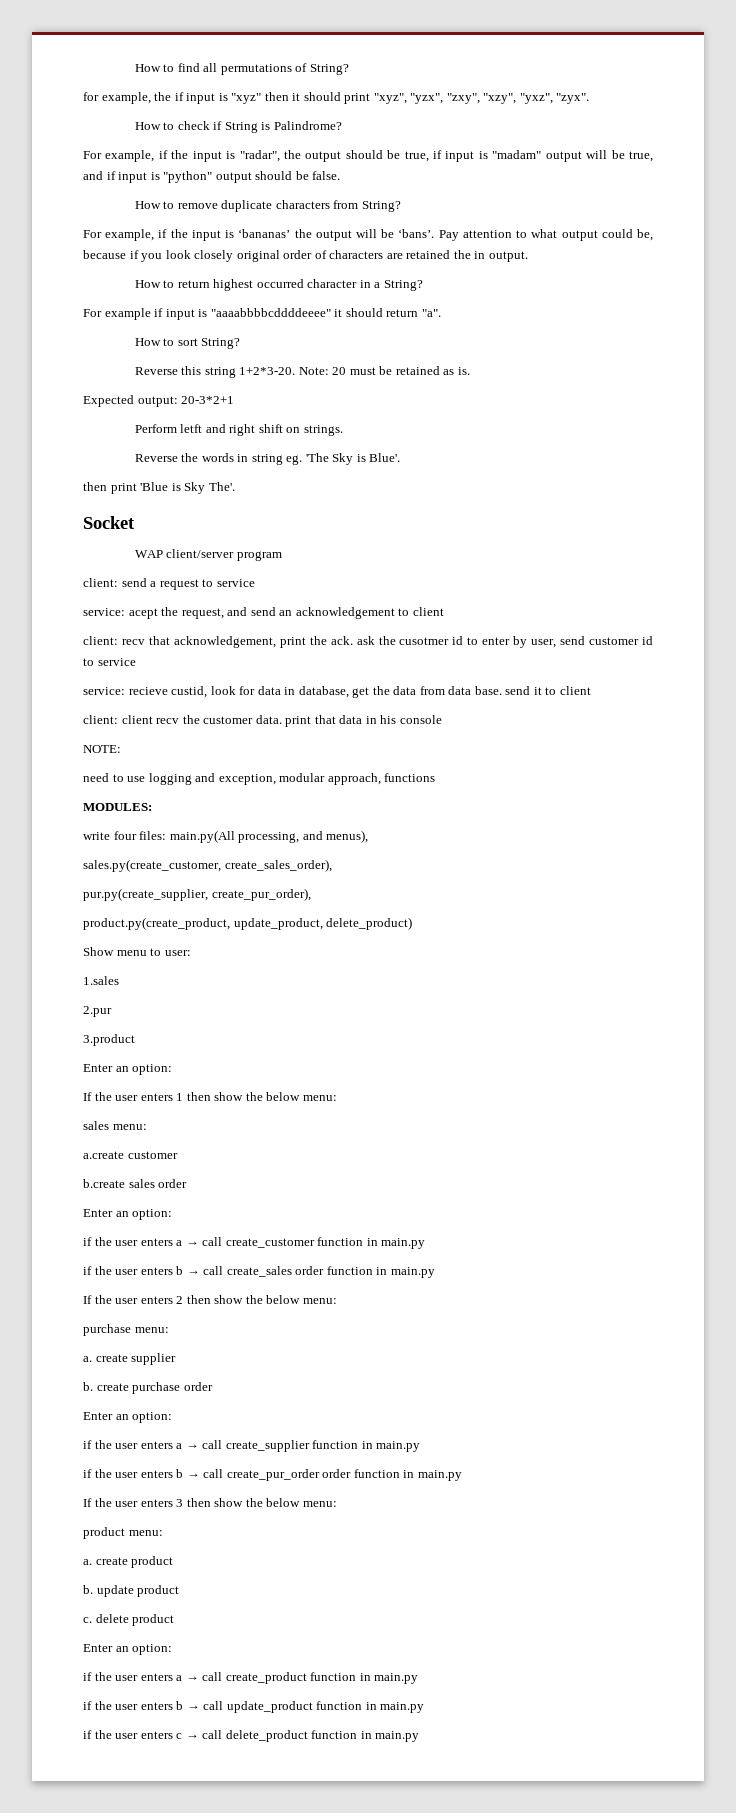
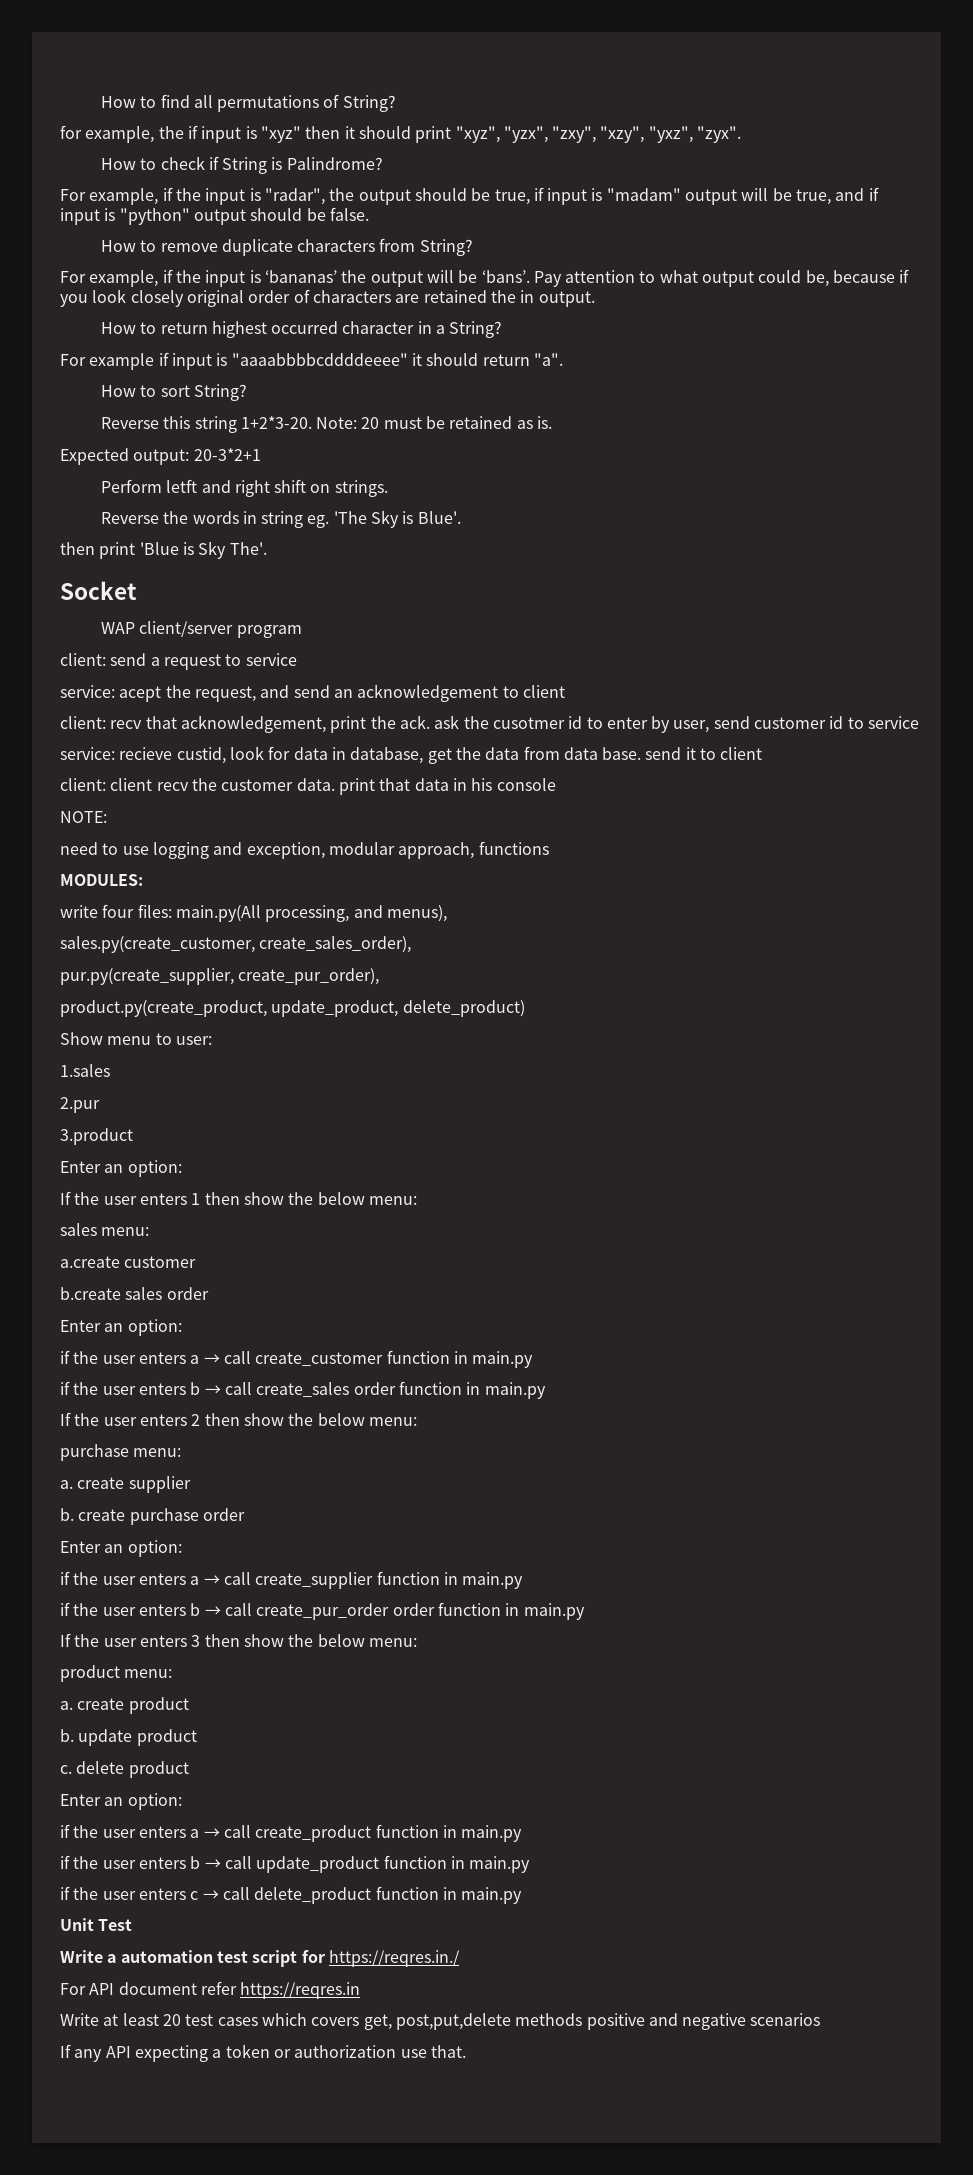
(420, 1736) none -> [60,1918,133,1931] [60,1950,460,1967] [60,1981,361,1999] [60,2013,821,2030] [60,2044,466,2062] // Unit Test // Write a automation test script for https://reqres.in./ // For API document refer https://reqres.in // Write at least 20 test cases which covers get, post,put,delete methods positive and negative scenarios // If any API expecting a token or authorization use that.

